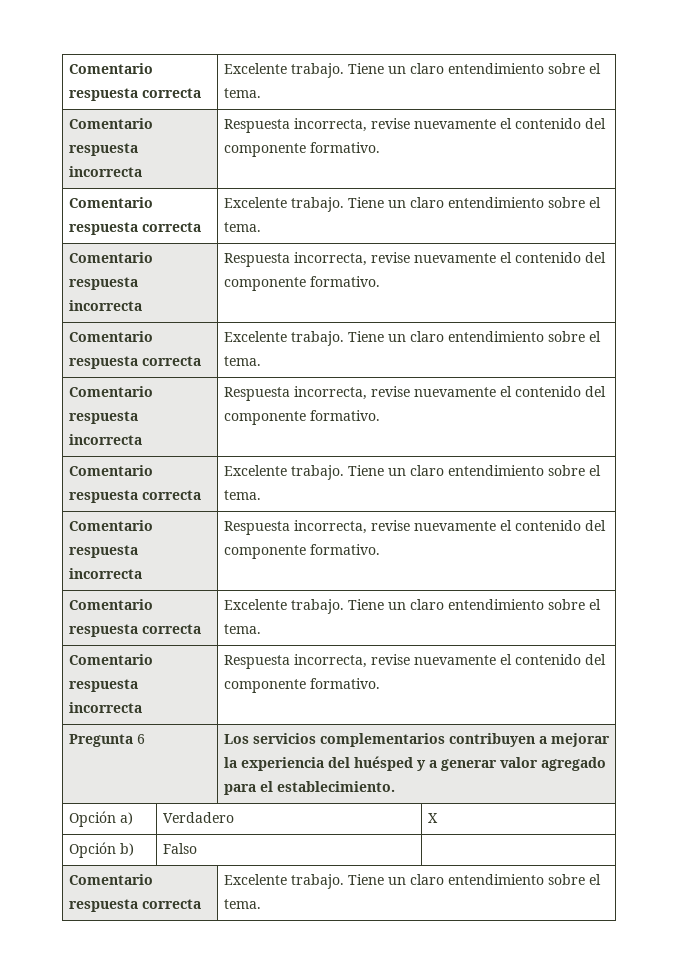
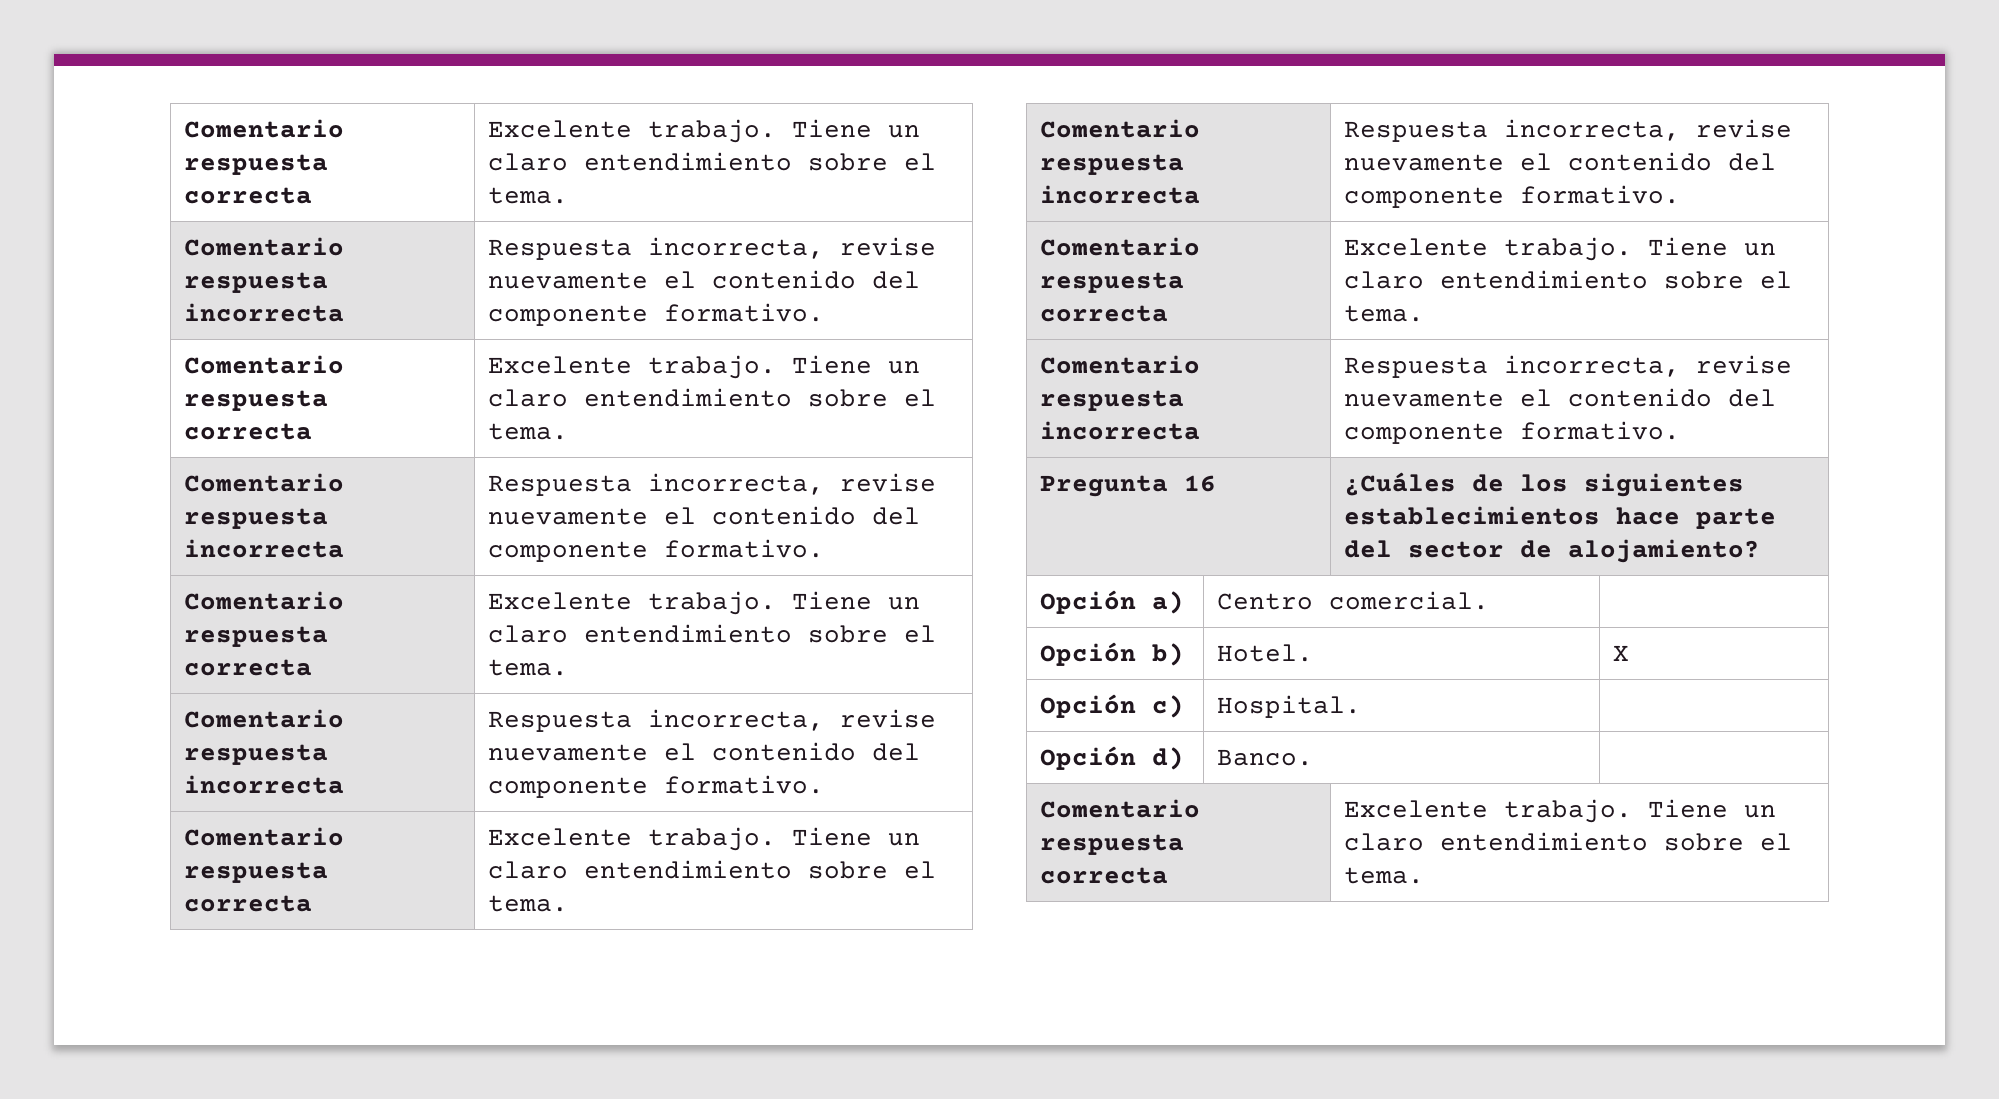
[136,734,145,744] [223,733,610,747] [223,756,606,771] [223,781,395,795] [68,811,133,827] [162,812,234,823] [427,813,438,823] [68,842,134,858] [162,843,197,854] 6 | Los servicios complementarios contribuyen a mejorar la experiencia del huésped y a generar valor agregado para el establecimiento. // Opción a) | Verdadero | X // Opción b) | Falso -> [1184,475,1217,492] [1344,472,1745,497] [1344,506,1777,529] [1344,539,1761,563] [1040,590,1185,614] [1217,591,1490,610] [1040,642,1185,666] [1217,644,1314,662] [1613,645,1630,661] [1040,694,1185,718] [1217,695,1362,718] [1040,746,1185,770] [1217,749,1314,766] 16 | ¿Cuáles de los siguientes establecimientos hace parte del sector de alojamiento? // Opción a) | Centro comercial. | // Opción b) | Hotel. | X // Opción c) | Hospital. | // Opción d) | Banco.

